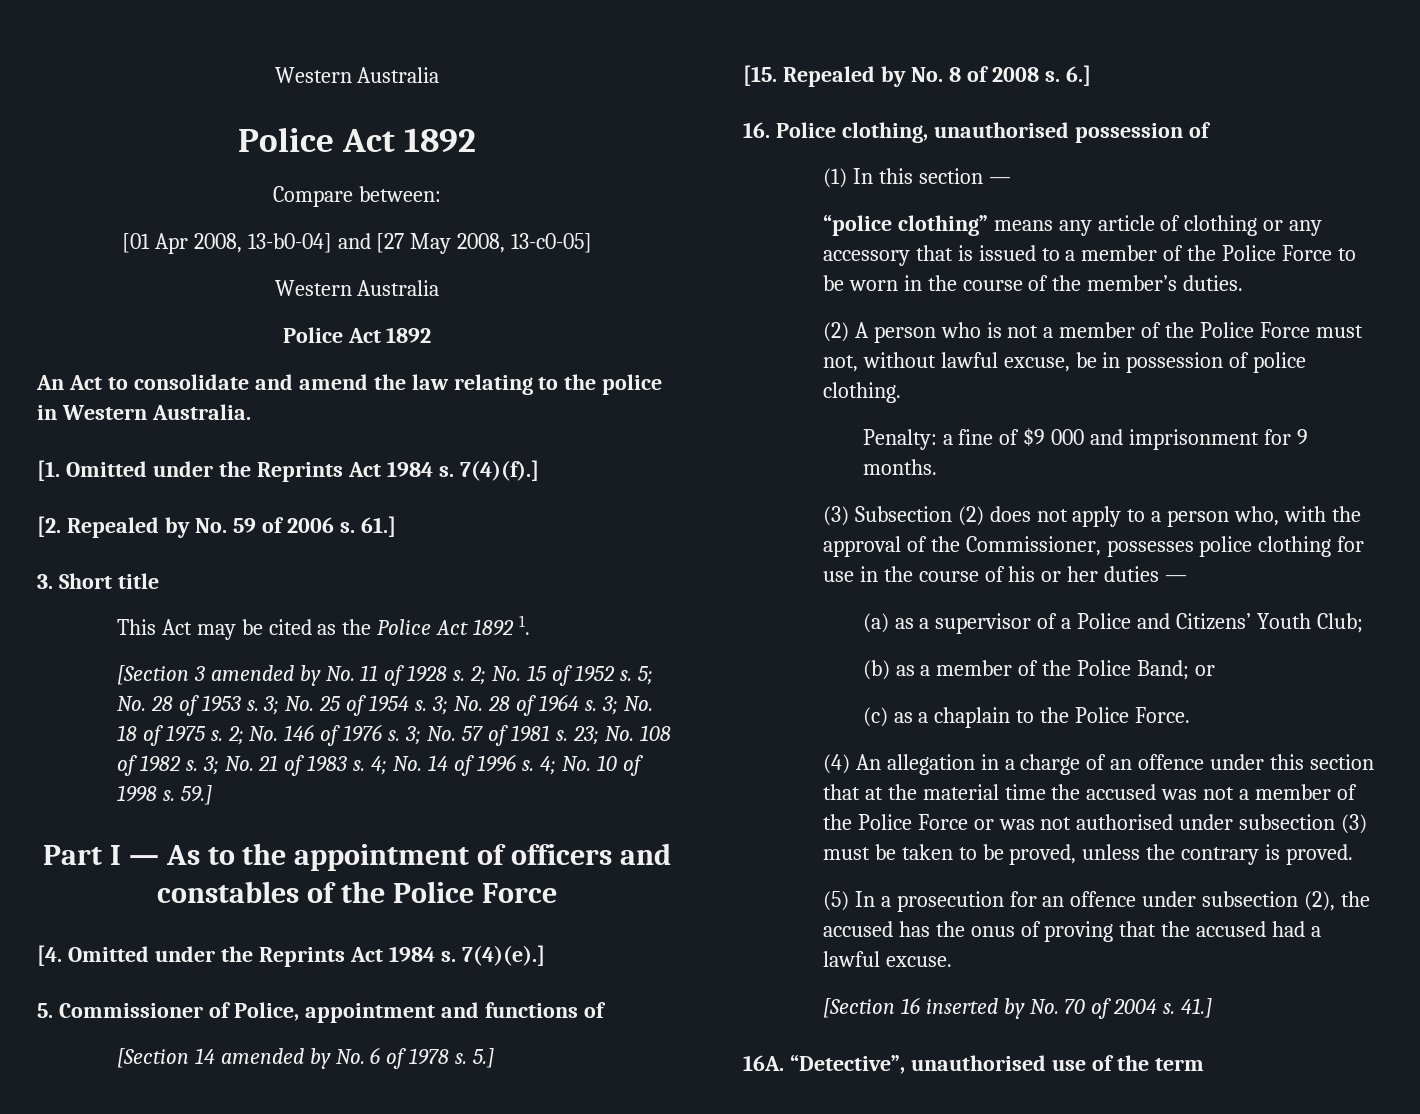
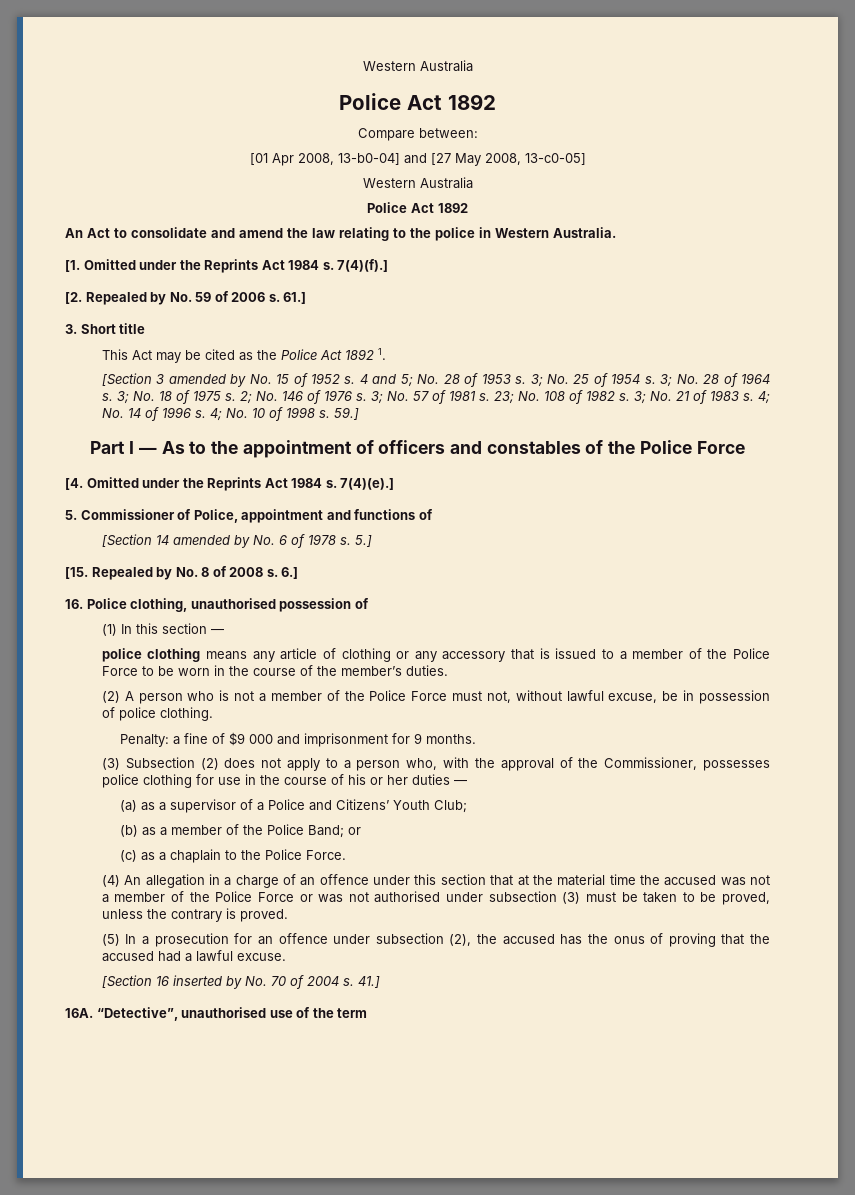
[360,665,522,686] 11 of 1928 s. 2; No. -> (272, 379) none
(632, 675) none -> [359,374,397,384] 4 and
[822,214,988,236] “police clothing” -> [101,648,201,662] police clothing

